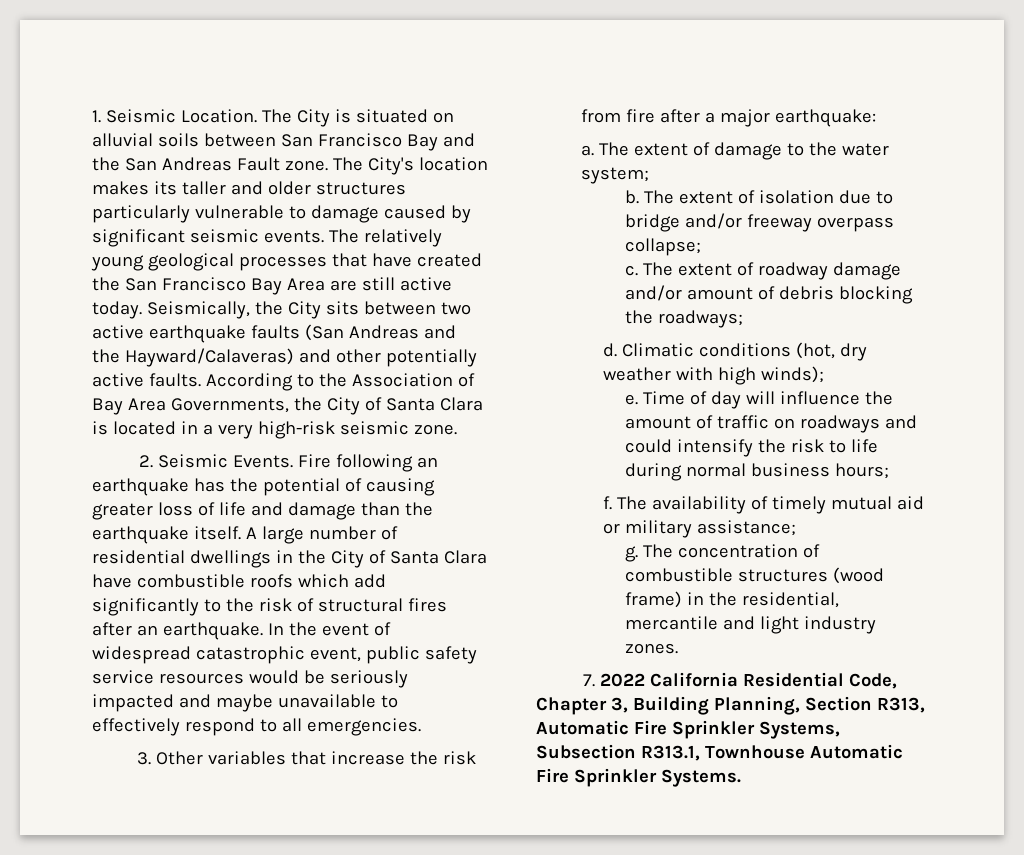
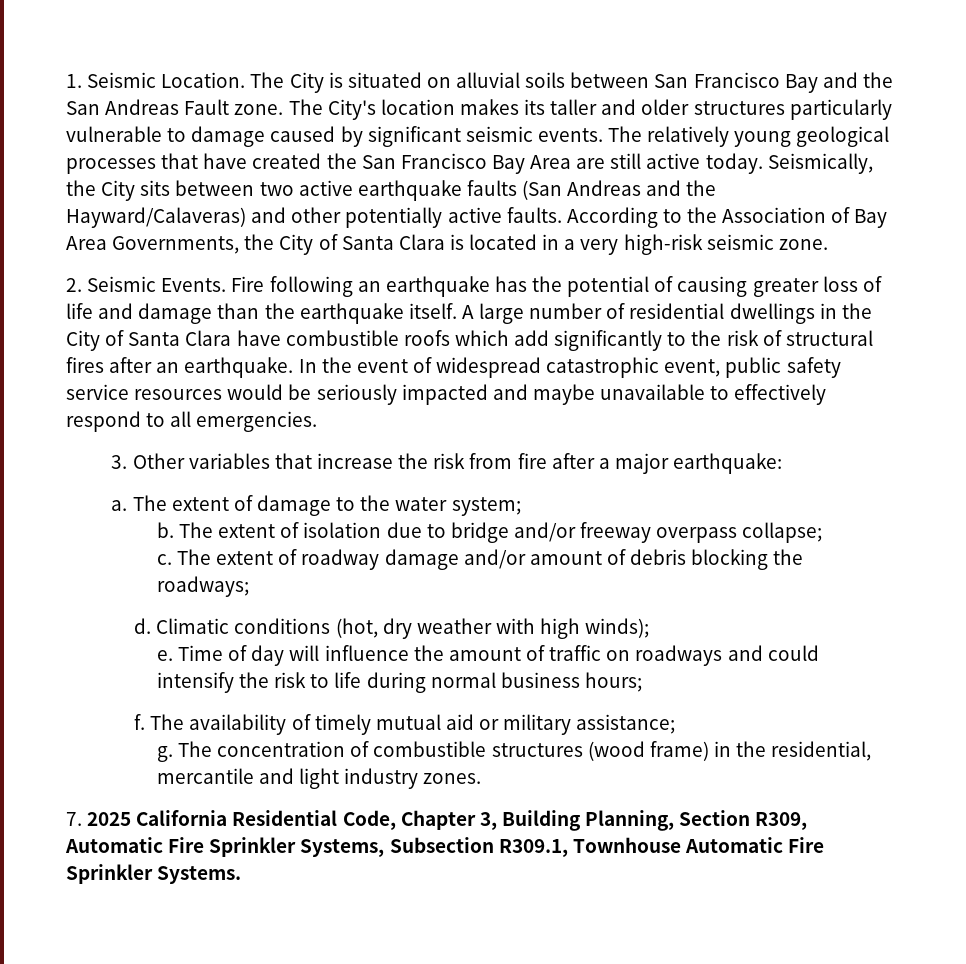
[600,673,646,687] 2022 -> [87,812,132,826] 2025
[876,697,925,713] R313, -> [755,812,808,830] R309,
[640,745,700,761] R313.1, -> [498,839,568,857] R309.1,

